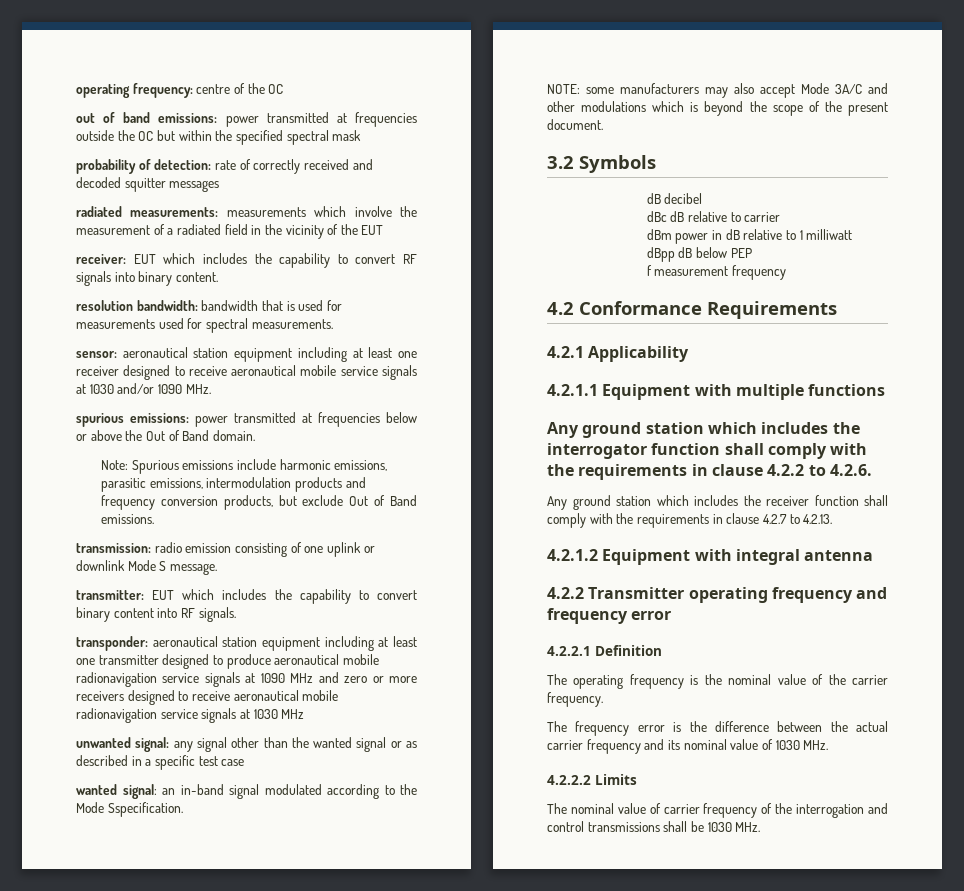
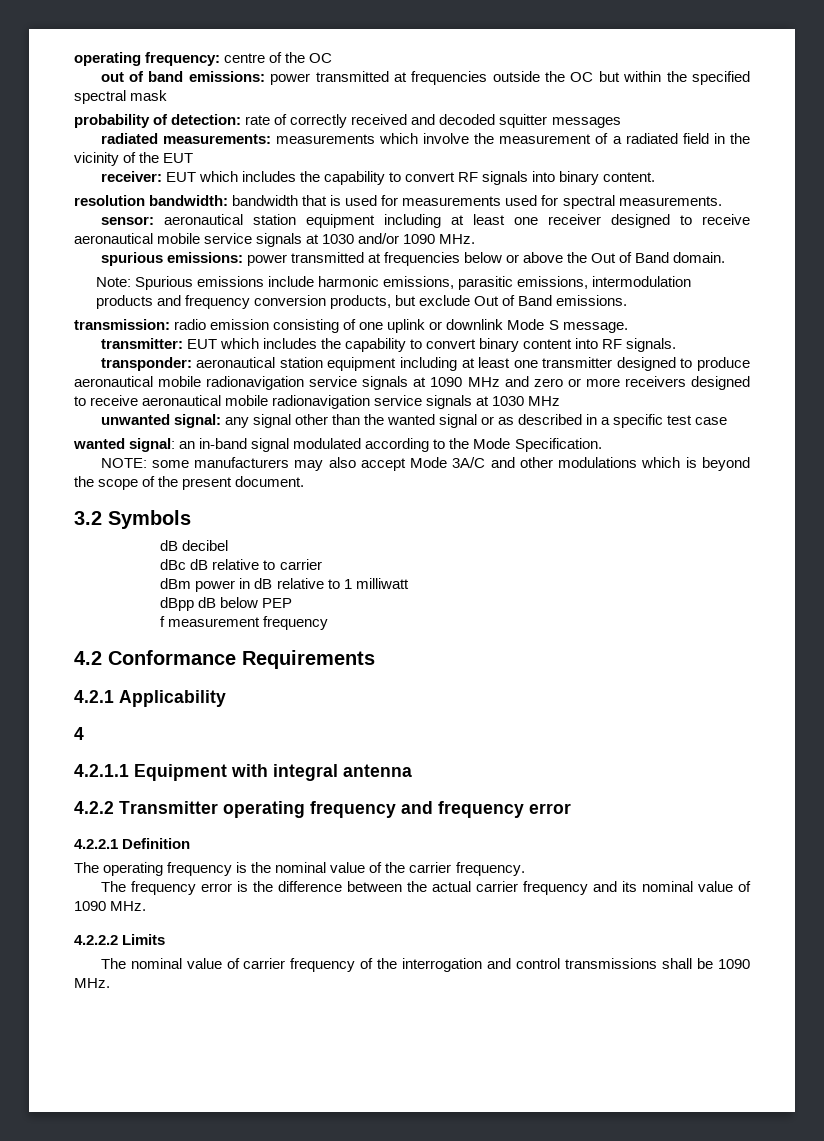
[107,802,183,817] Sspecification. -> [514,438,602,452] Specification.
(690, 354) none -> [74,727,84,740] // 4
[735,384,886,400] [547,422,860,438] [547,443,868,459] [547,464,872,480] [547,495,888,510] [547,513,833,528] [547,549,732,565] multiple functions // Any ground station which includes the interrogator function shall comply with the requirements in clause 4.2.2 to 4.2.6. // Any ground station which includes the receiver function shall comply with the requirements in clause 4.2.7 to 4.2.13. // 4.2.1.2 Equipment with -> (268, 770) none
[775,740,800,750] 1030 -> [74,901,106,911] 1090
[707,822,732,832] 1030 -> [718,959,751,969] 1090

